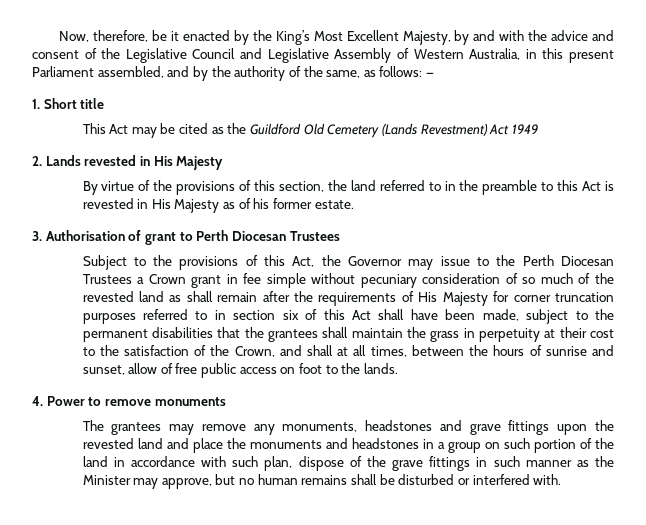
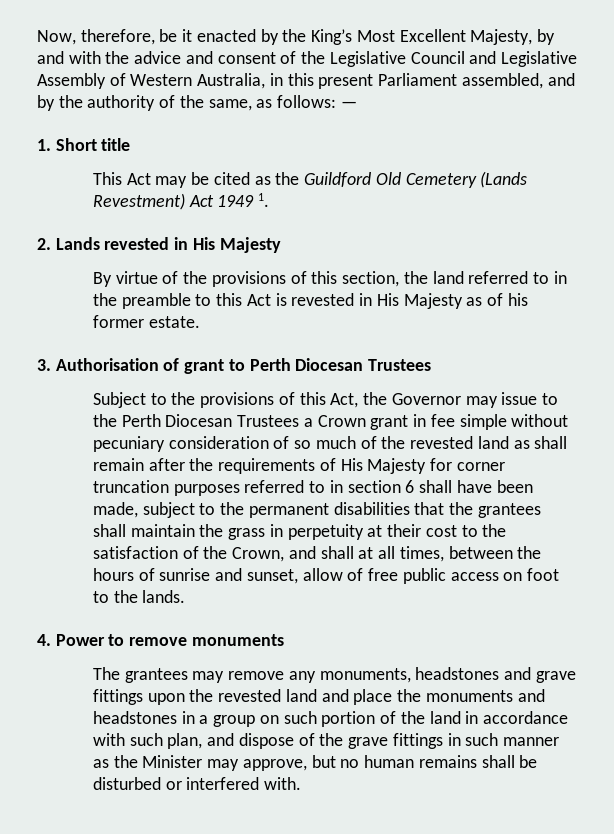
(538, 129) none -> [258,193,270,207] 1.
[282,309,371,320] six of this Act -> [405,480,415,493] 6
(293, 463) none -> [207,733,235,746] and

